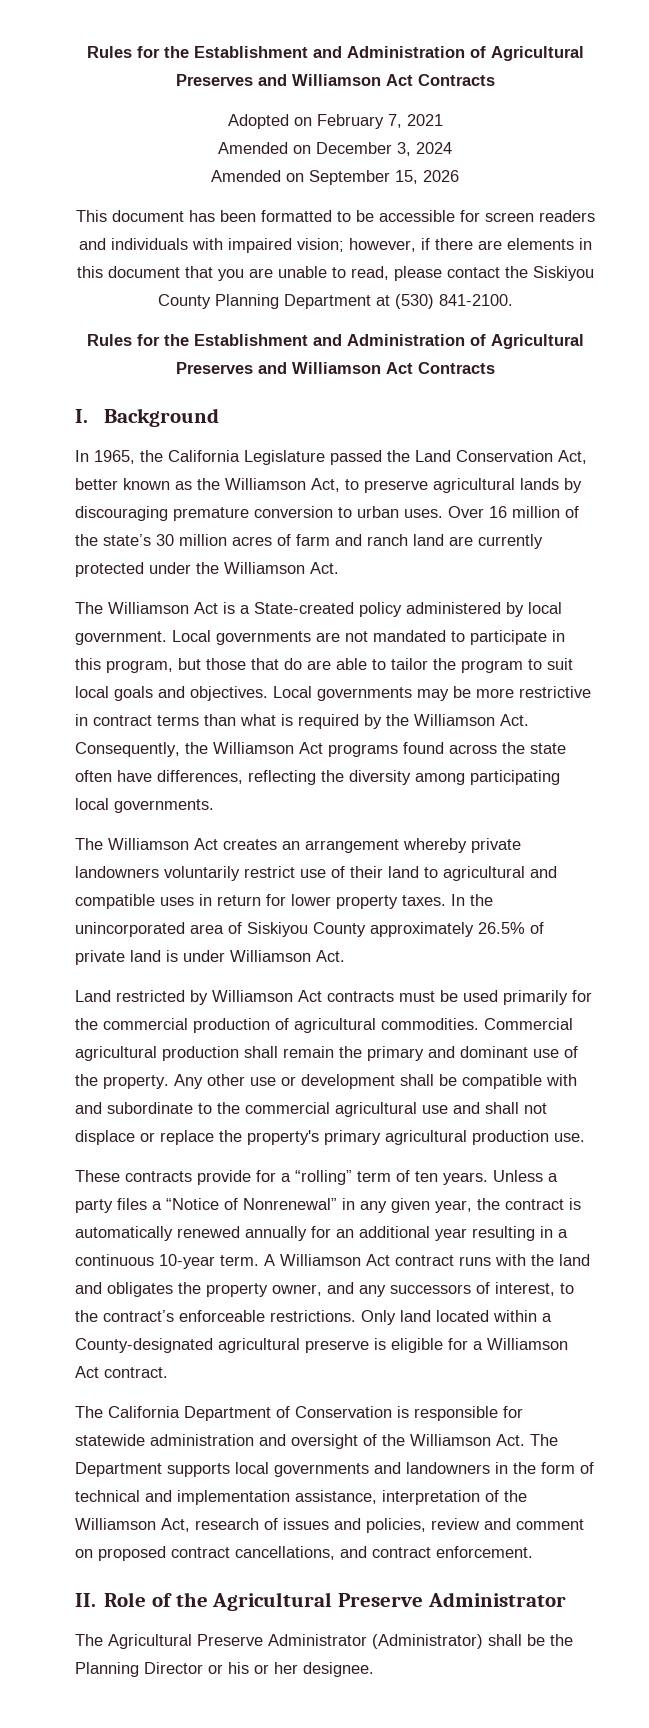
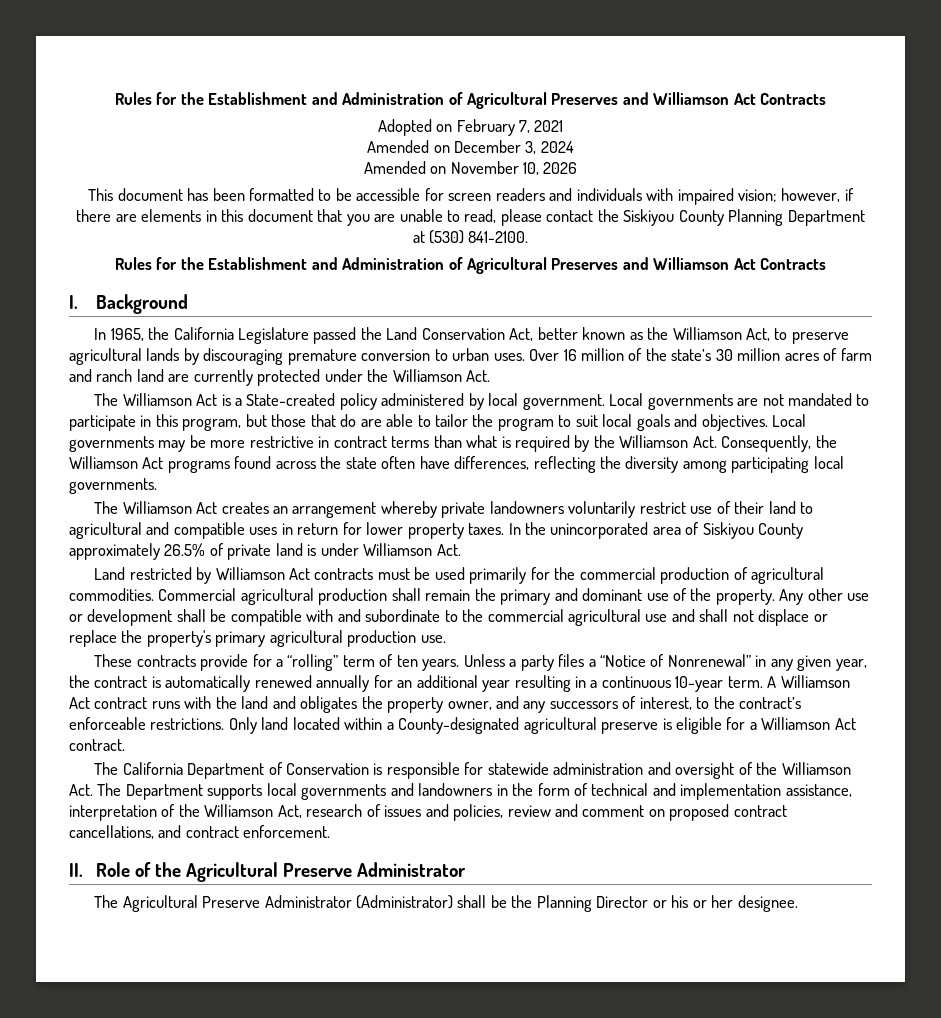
[309,170,418,185] September 15, -> [450,161,539,175] November 10,

